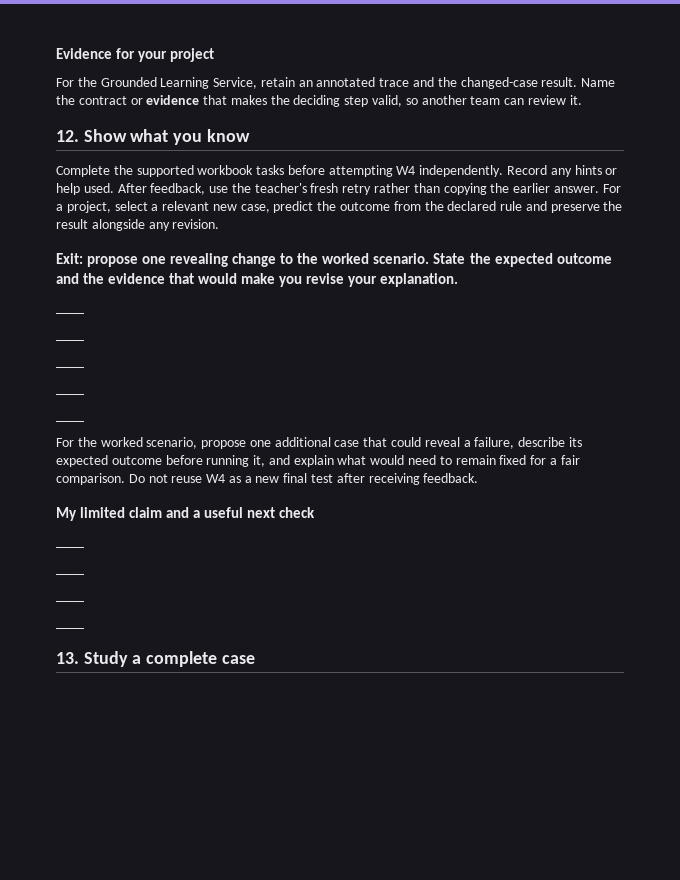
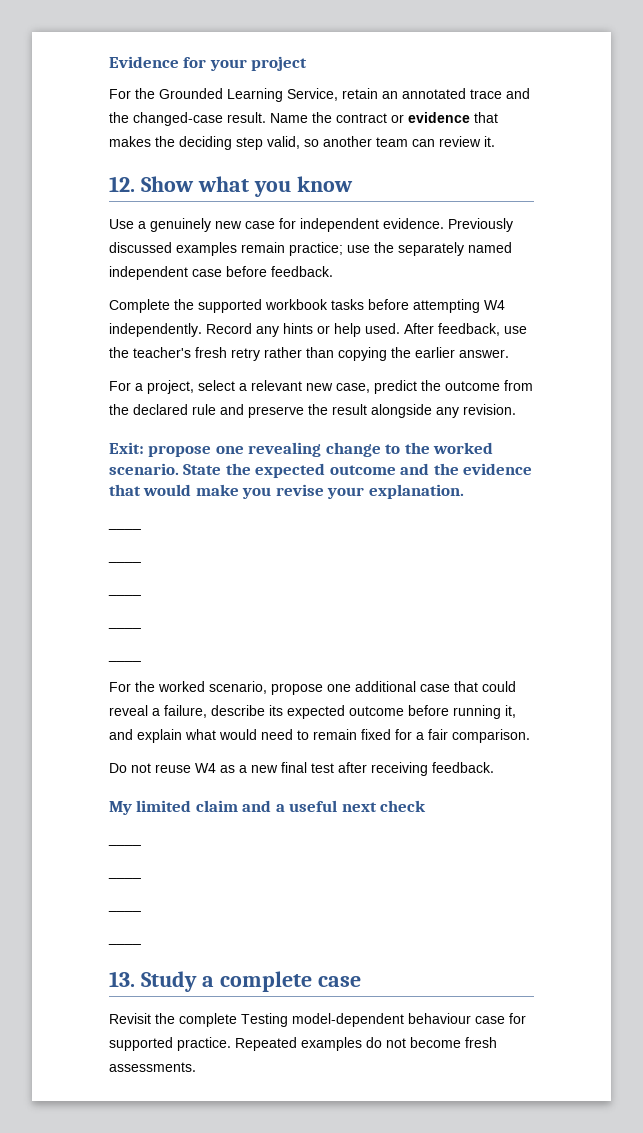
(250, 135) none -> [109,218,513,232] [109,242,512,256] [109,266,333,280] // Use a genuinely new case for independent evidence. Previously discussed examples remain practice; use the separately named independent case before feedback.
(599, 189) none -> (509, 353) //
(125, 479) none -> (530, 736) //
(255, 659) none -> [109,1013,526,1027] [109,1037,497,1051] [109,1062,196,1072] // Revisit the complete Testing model-dependent behaviour case for supported practice. Repeated examples do not become fresh assessments.

